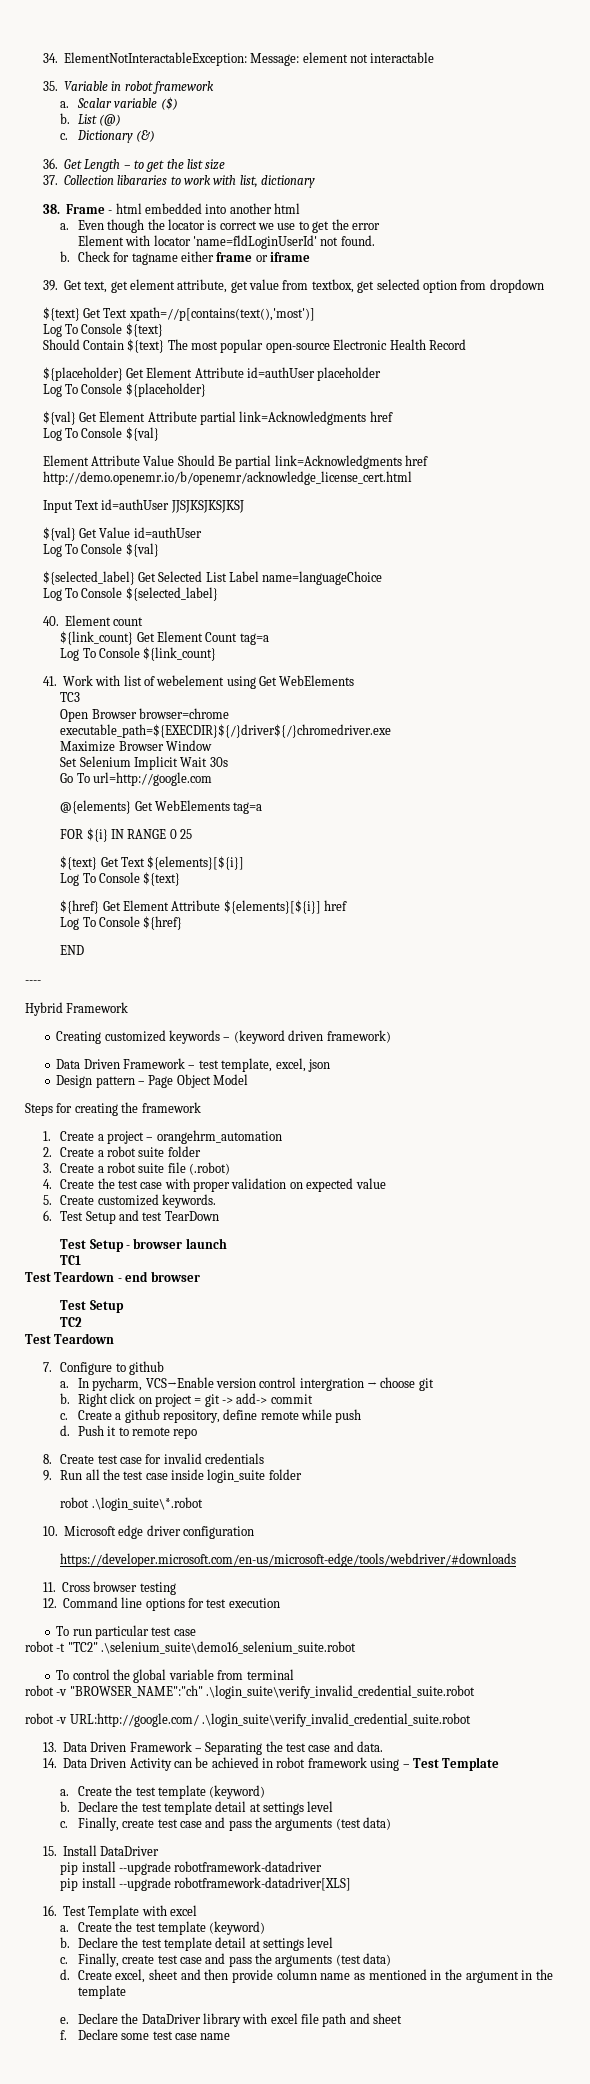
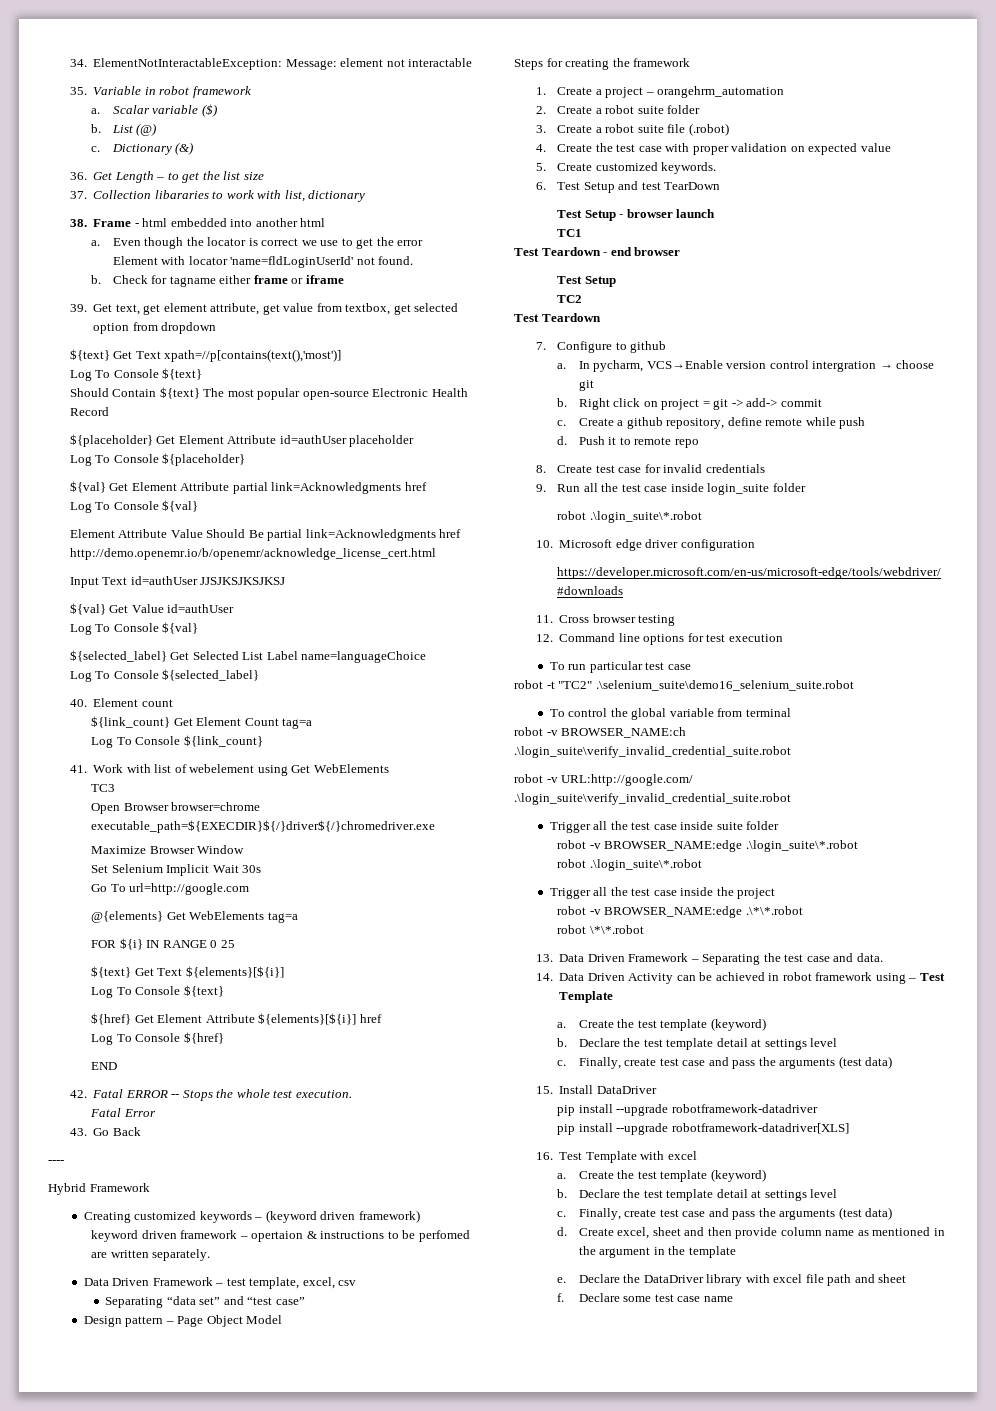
(85, 950) none -> [69,1089,352,1101] [90,1108,156,1117] [69,1127,141,1136] // 42. Fatal ERROR -- Stops the whole test execution. // Fatal Error // 43. Go Back
(391, 1036) none -> [91,1230,470,1242] [91,1249,211,1261] // keyword driven framework – opertaion & instructions to be perfomed are written separately.
[307,1059,330,1072] json -> [338,1280,357,1286] [105,1296,305,1308] csv // Separating “data set” and “test case”
[69,1685,203,1698] "BROWSER_NAME":"ch" -> [561,727,687,738] BROWSER_NAME:ch
(472, 1720) none -> [549,821,780,833] [557,840,858,852] [557,859,702,871] [549,887,776,899] [557,906,803,918] [557,925,644,934] // Trigger all the test case inside suite folder // robot -v BROWSER_NAME:edge .\login_suite\*.robot // robot .\login_suite\*.robot // Trigger all the test case inside the project // robot -v BROWSER_NAME:edge .\*\*.robot // robot \*\*.robot

